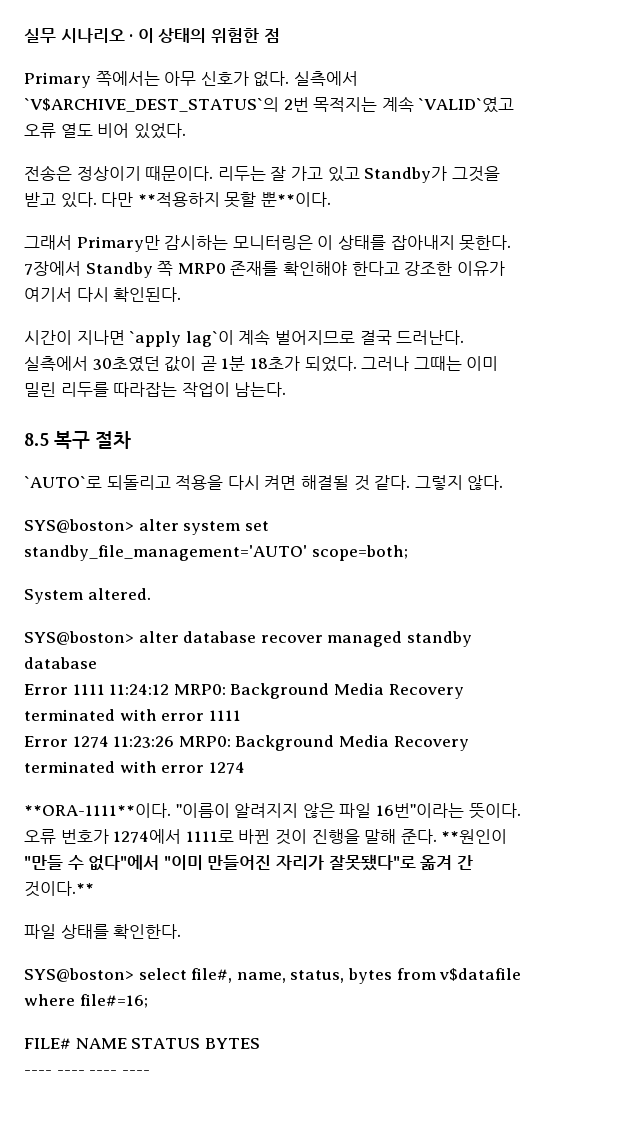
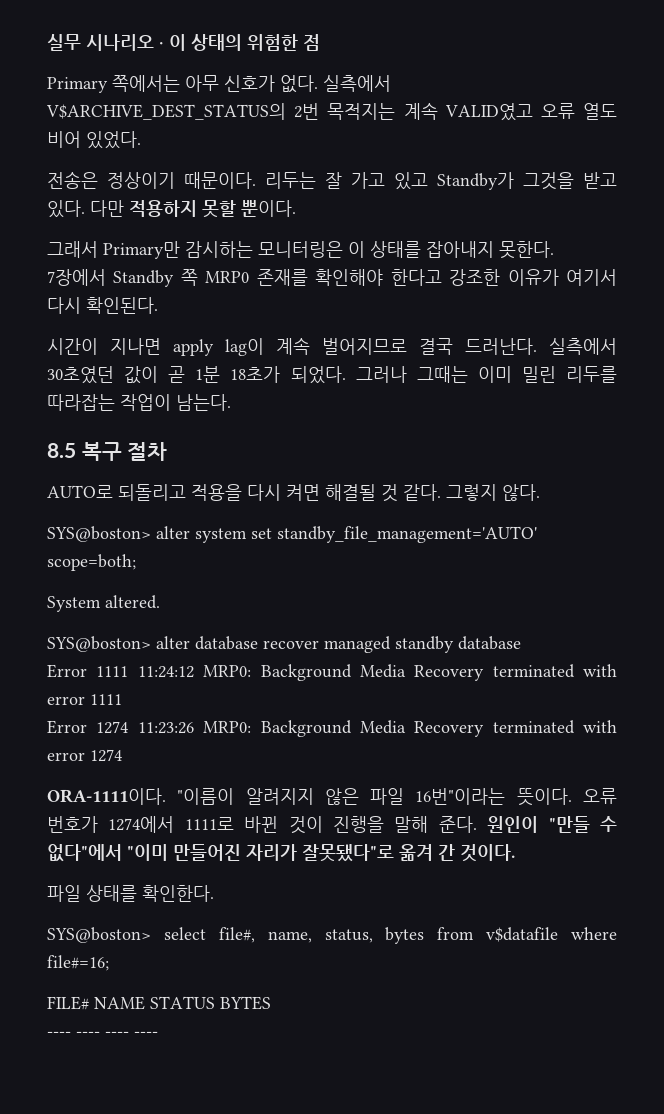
[24,97,279,112] `V$ARCHIVE_DEST_STATUS`의 -> [46,103,286,120] V$ARCHIVE_DEST_STATUS의
[418,97,515,113] `VALID`였고 -> [444,103,533,121] VALID였고
[137,192,331,208] **적용하지 못할 뿐**이다. -> [129,200,296,218] 적용하지 못할 뿐이다.
[129,330,234,347] `apply lag`이 -> [173,338,264,356] apply lag이
[24,476,102,488] `AUTO`로 -> [47,485,113,498] AUTO로
[24,803,171,818] **ORA-1111**이다. -> [47,788,166,805] ORA-1111이다.
[441,829,508,844] **원인이 -> [487,816,539,833] 원인이
[24,881,94,897] 것이다.** -> [460,844,515,862] 것이다.

